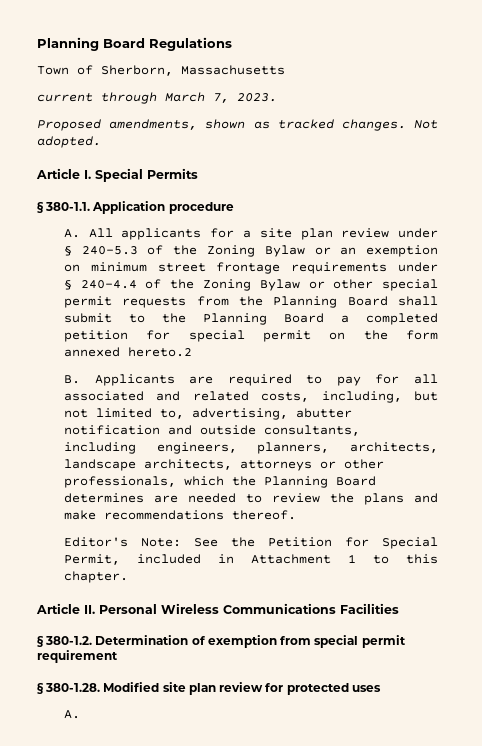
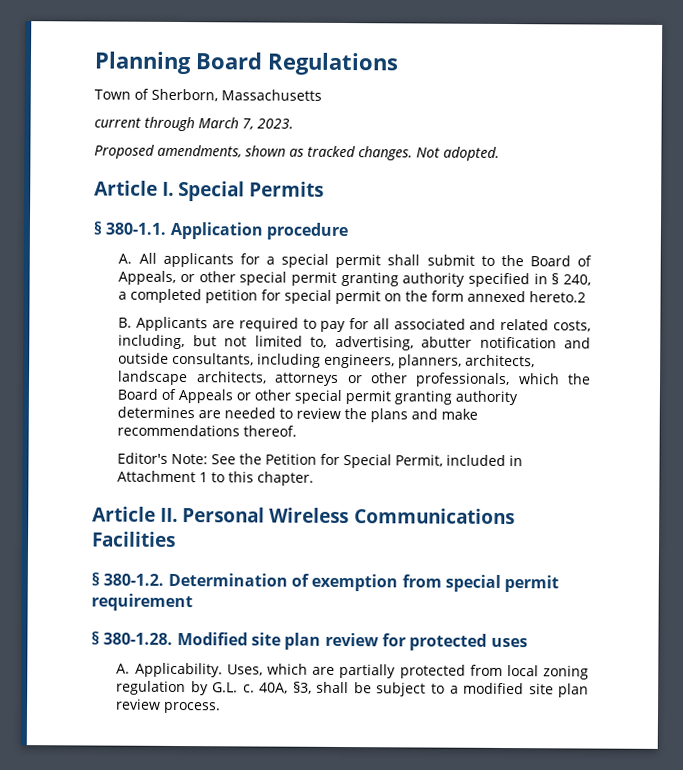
[259,228,439,240] [63,245,439,257] [63,262,438,274] [63,279,439,291] [63,296,438,308] [63,313,324,325] site plan review under § 240-5.3 of the Zoning Bylaw or an exemption on minimum street frontage requirements under § 240-4.4 of the Zoning Bylaw or other special permit requests from the Planning Board shall submit to the Planning Board -> [281,253,593,269] [118,270,591,288] special permit shall submit to the Board of Appeals, or other special permit granting authority specified in § 240,
[263,476,376,488] Planning Board -> [117,388,519,406] Board of Appeals or other special permit granting authority
(80, 714) none -> [134,662,589,680] [116,680,589,698] [116,698,222,714] Applicability. Uses, which are partially protected from local zoning regulation by G.L. c. 40A, §3, shall be subject to a modified site plan review process.

